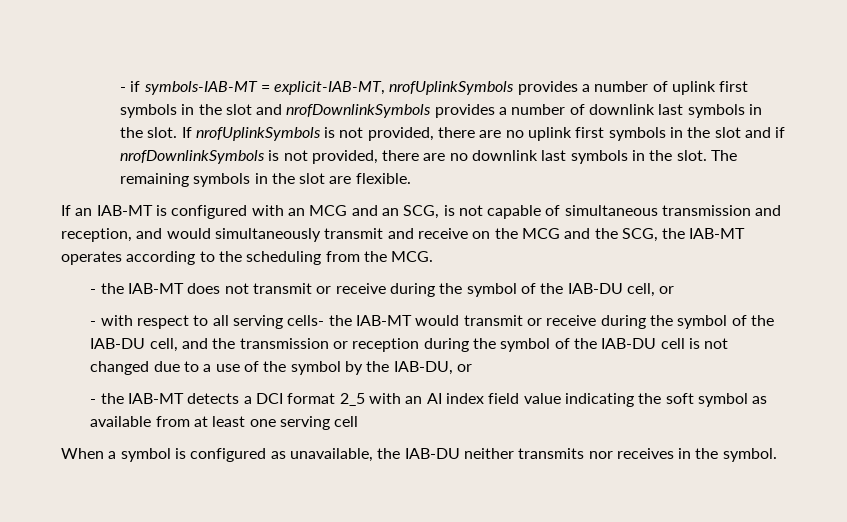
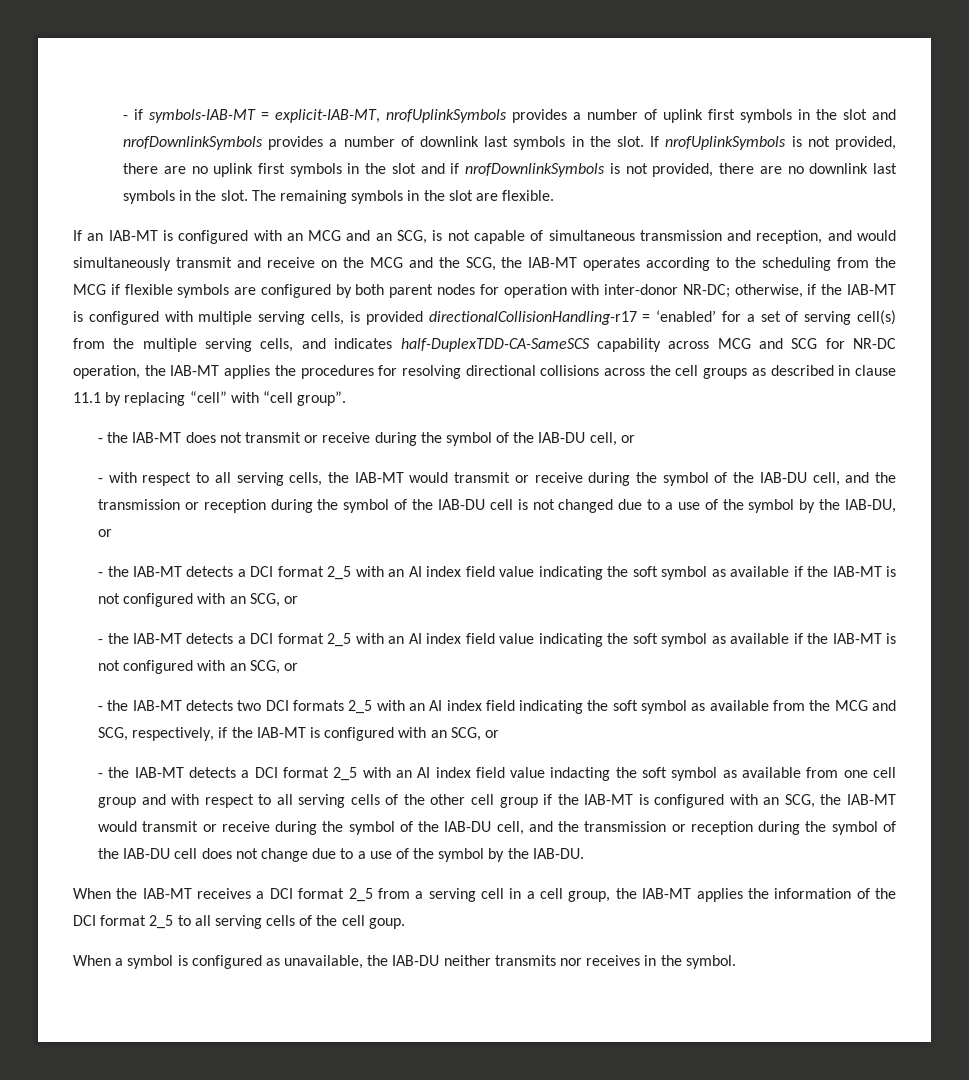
[391,251,434,262] MCG. -> [73,284,897,298] [73,310,896,325] [73,338,897,352] [73,365,897,379] [73,391,347,406] MCG if flexible symbols are configured by both parent nodes for operation with inter-donor NR-DC; otherwise, if the IAB-MT is configured with multiple serving cells, is provided directionalCollisionHandling-r17 = ‘enabled’ for a set of serving cell(s) from the multiple serving cells, and indicates half-DuplexTDD-CA-SameSCS capability across MCG and SCG for NR-DC operation, the IAB-MT applies the procedures for resolving directional collisions across the cell groups as described in clause 11.1 by replacing “cell” with “cell group”.
[287,315,325,326] cells- -> [289,472,323,486] cells,
[155,416,359,430] from at least one serving cell -> [793,566,897,577] [98,593,298,607] [98,633,897,647] [98,660,298,674] [98,700,897,714] [98,727,499,741] [98,767,897,781] [98,794,896,808] [98,821,897,835] [98,848,584,862] [73,888,897,902] [73,915,405,929] if the IAB-MT is not configured with an SCG, or // - the IAB-MT detects a DCI format 2_5 with an AI index field value indicating the soft symbol as available if the IAB-MT is not configured with an SCG, or // - the IAB-MT detects two DCI formats 2_5 with an AI index field indicating the soft symbol as available from the MCG and SCG, respectively, if the IAB-MT is configured with an SCG, or // - the IAB-MT detects a DCI format 2_5 with an AI index field value indacting the soft symbol as available from one cell group and with respect to all serving cells of the other cell group if the IAB-MT is configured with an SCG, the IAB-MT would transmit or receive during the symbol of the IAB-DU cell, and the transmission or reception during the symbol of the IAB-DU cell does not change due to a use of the symbol by the IAB-DU. // When the IAB-MT receives a DCI format 2_5 from a serving cell in a cell group, the IAB-MT applies the information of the DCI format 2_5 to all serving cells of the cell goup.

